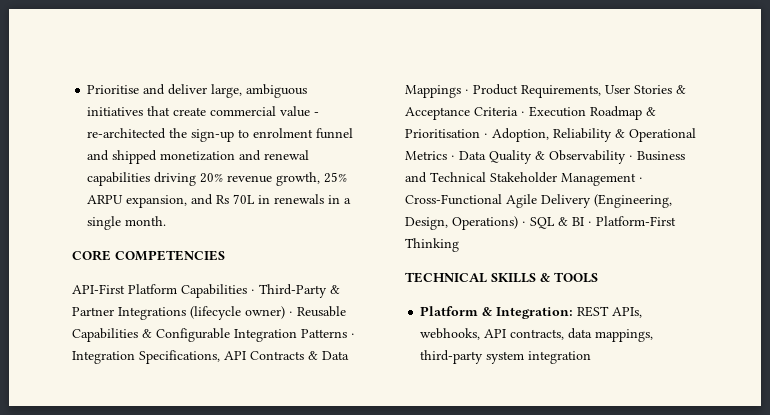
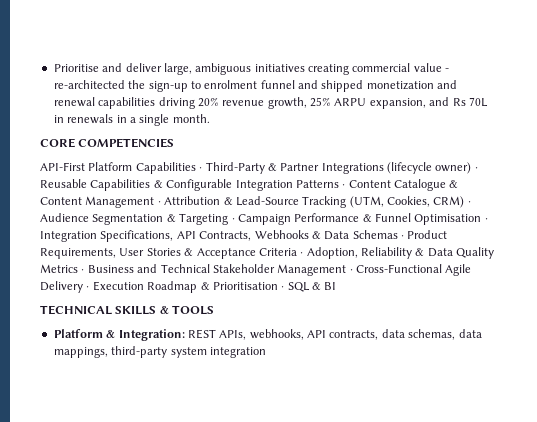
[147,106,207,116] that create -> [308,64,349,75] creating
(355, 335) none -> [348,179,459,191] [40,196,471,208] [40,213,488,225] Content Catalogue & Content Management · Attribution & Lead-Source Tracking (UTM, Cookies, CRM) · Audience Segmentation & Targeting · Campaign Performance & Funnel Optimisation ·
[250,351,349,360] [405,85,461,98] Contracts & Data Mappings -> [199,230,398,241] Contracts, Webhooks & Data Schemas
[529,106,656,120] [405,128,696,142] [405,150,626,164] Execution Roadmap & Prioritisation · Adoption, Reliability & Operational Metrics · Data Quality & Observability -> [306,247,495,259] [40,264,78,273] Adoption, Reliability & Data Quality Metrics
[594,194,672,208] [405,216,518,230] (Engineering, Design, Operations) -> [86,281,278,293] · Execution Roadmap & Prioritisation
[588,216,676,226] [405,238,459,252] · Platform-First Thinking -> (337, 286) none
(593, 333) none -> [408,329,482,340] schemas, data

